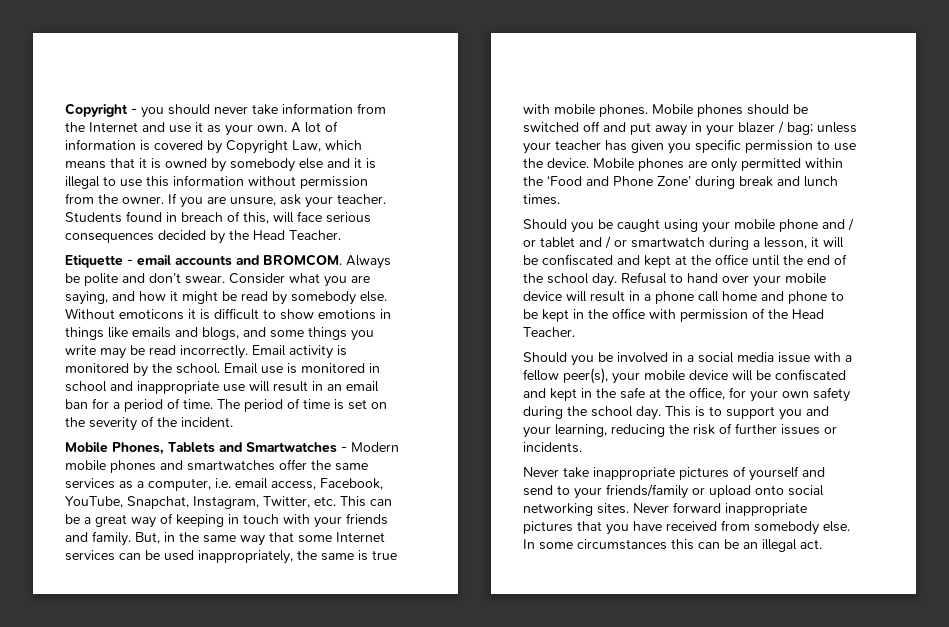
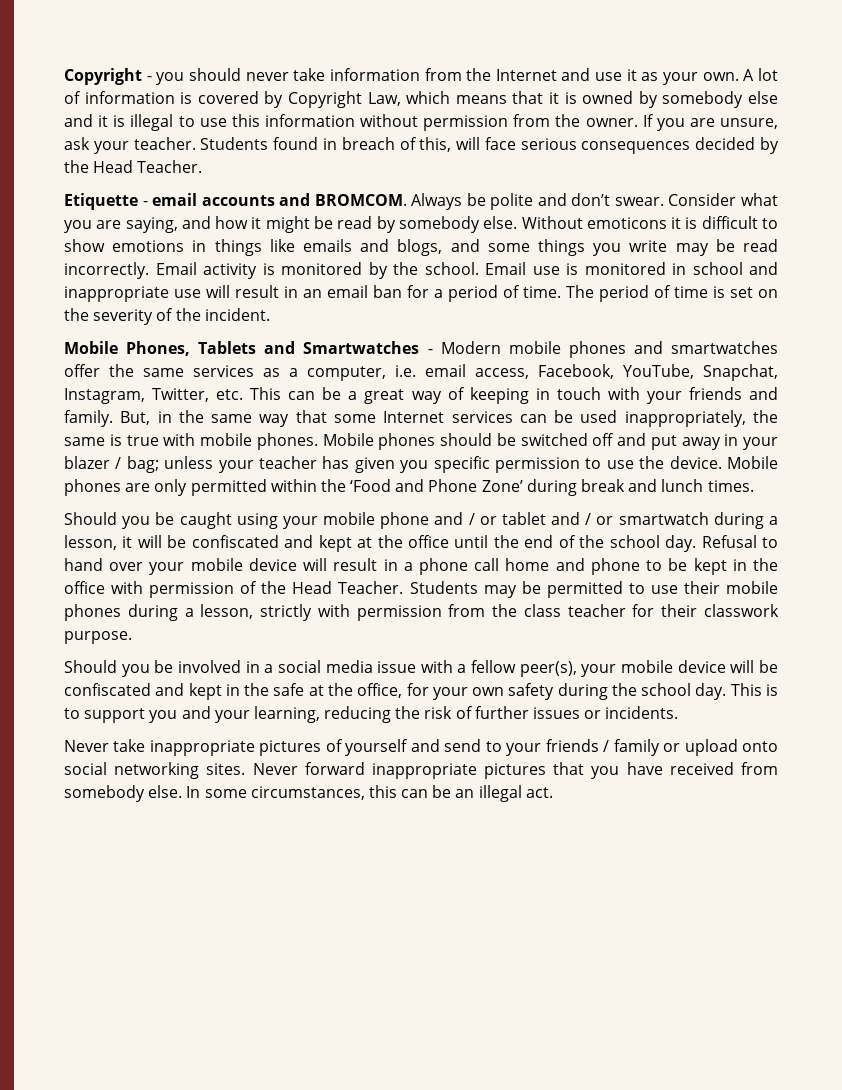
(575, 332) none -> [409,581,778,598] [64,604,779,621] [64,631,132,644] Students may be permitted to use their mobile phones during a lesson, strictly with permission from the class teacher for their classwork purpose.
[606,484,688,499] friends/family -> [545,739,660,756] friends / family
[577,539,667,550] circumstances -> [250,786,365,800] circumstances,

